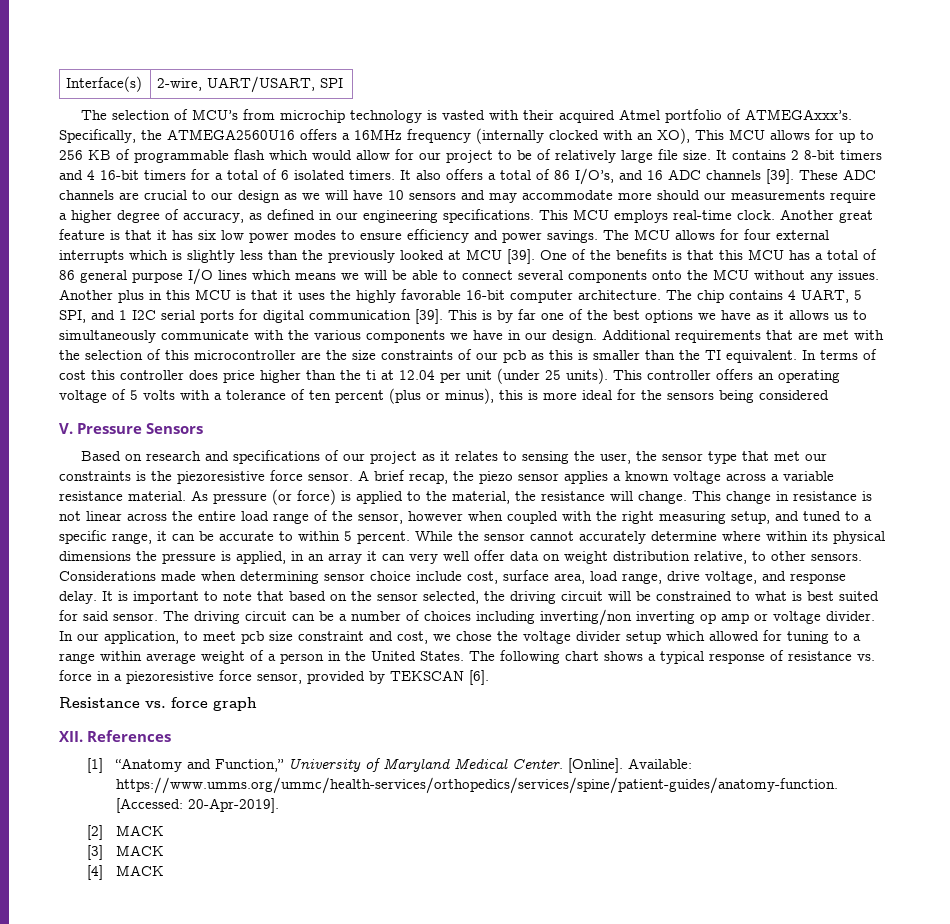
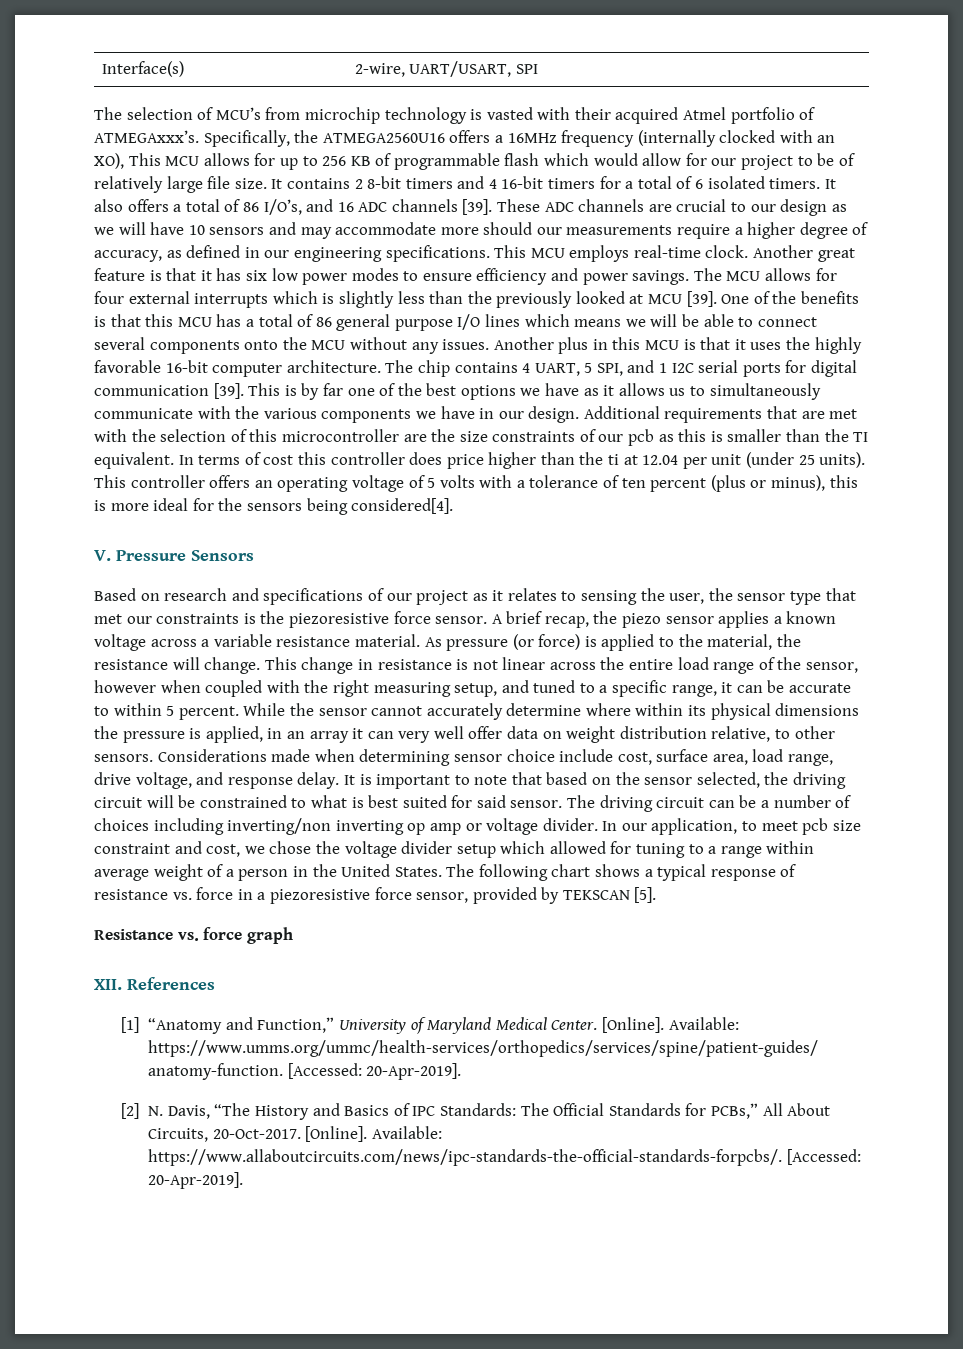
[759,390,829,400] considered -> [351,498,454,514] considered[4].
[469,670,489,685] [6]. -> [634,887,657,903] [5].
[115,825,164,836] [87,845,164,860] [87,865,164,880] MACK // [3] MACK // [4] MACK -> [148,1103,831,1120] [148,1126,443,1142] [148,1149,861,1166] [148,1172,244,1189] N. Davis, “The History and Basics of IPC Standards: The Official Standards for PCBs,” All About Circuits, 20-Oct-2017. [Online]. Available: https://www.allaboutcircuits.com/news/ipc-standards-the-official-standards-forpcbs/. [Accessed: 20-Apr-2019].

